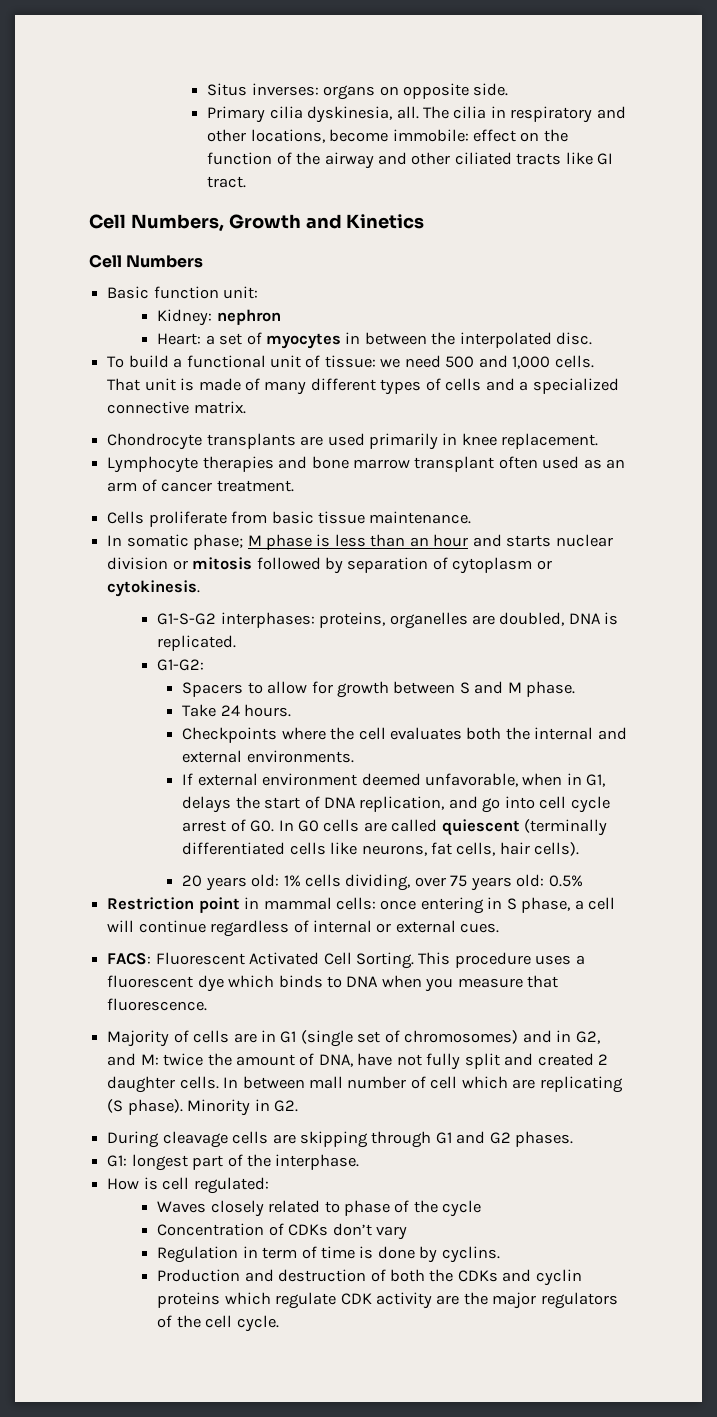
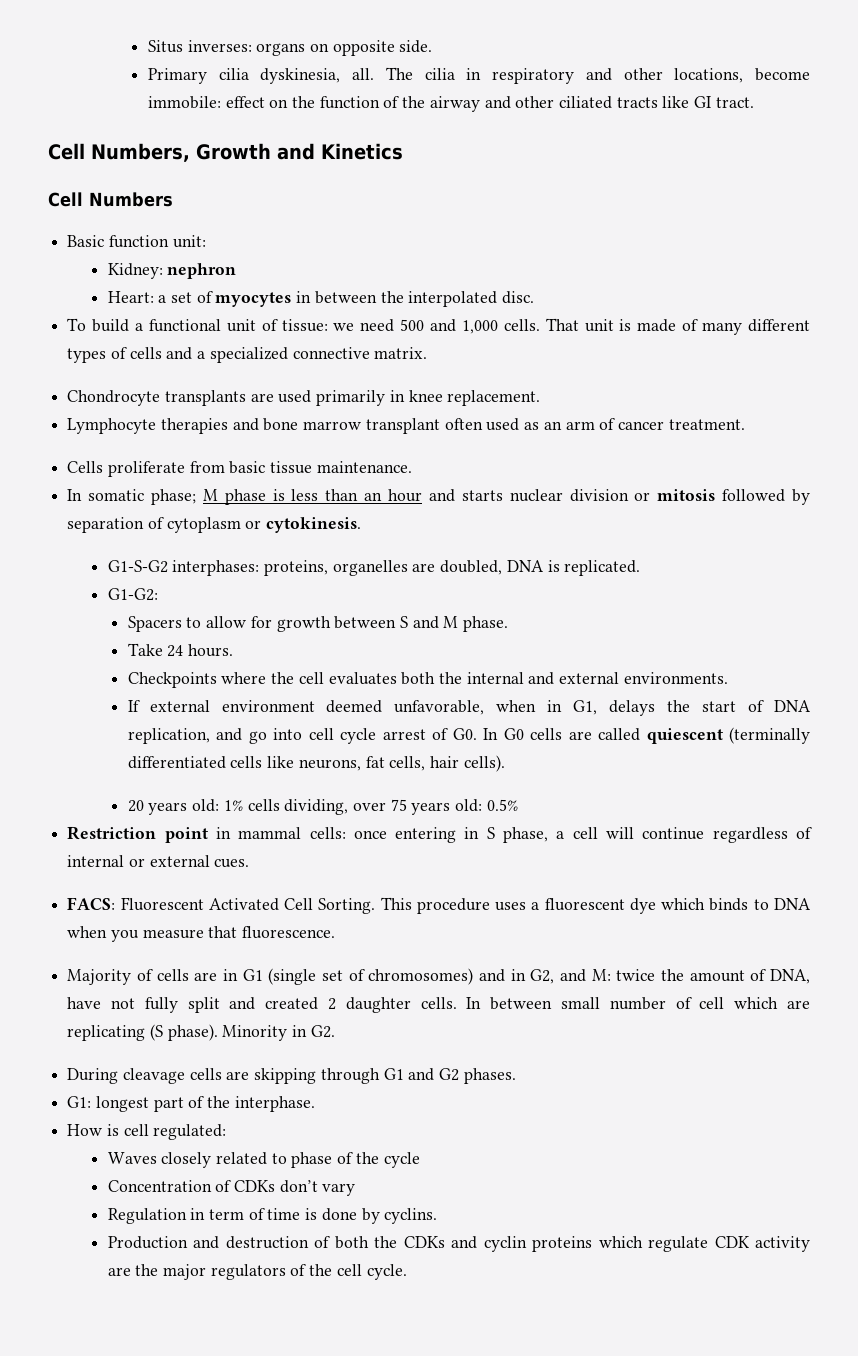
[308,1076,343,1089] mall -> [561,997,601,1009] small

